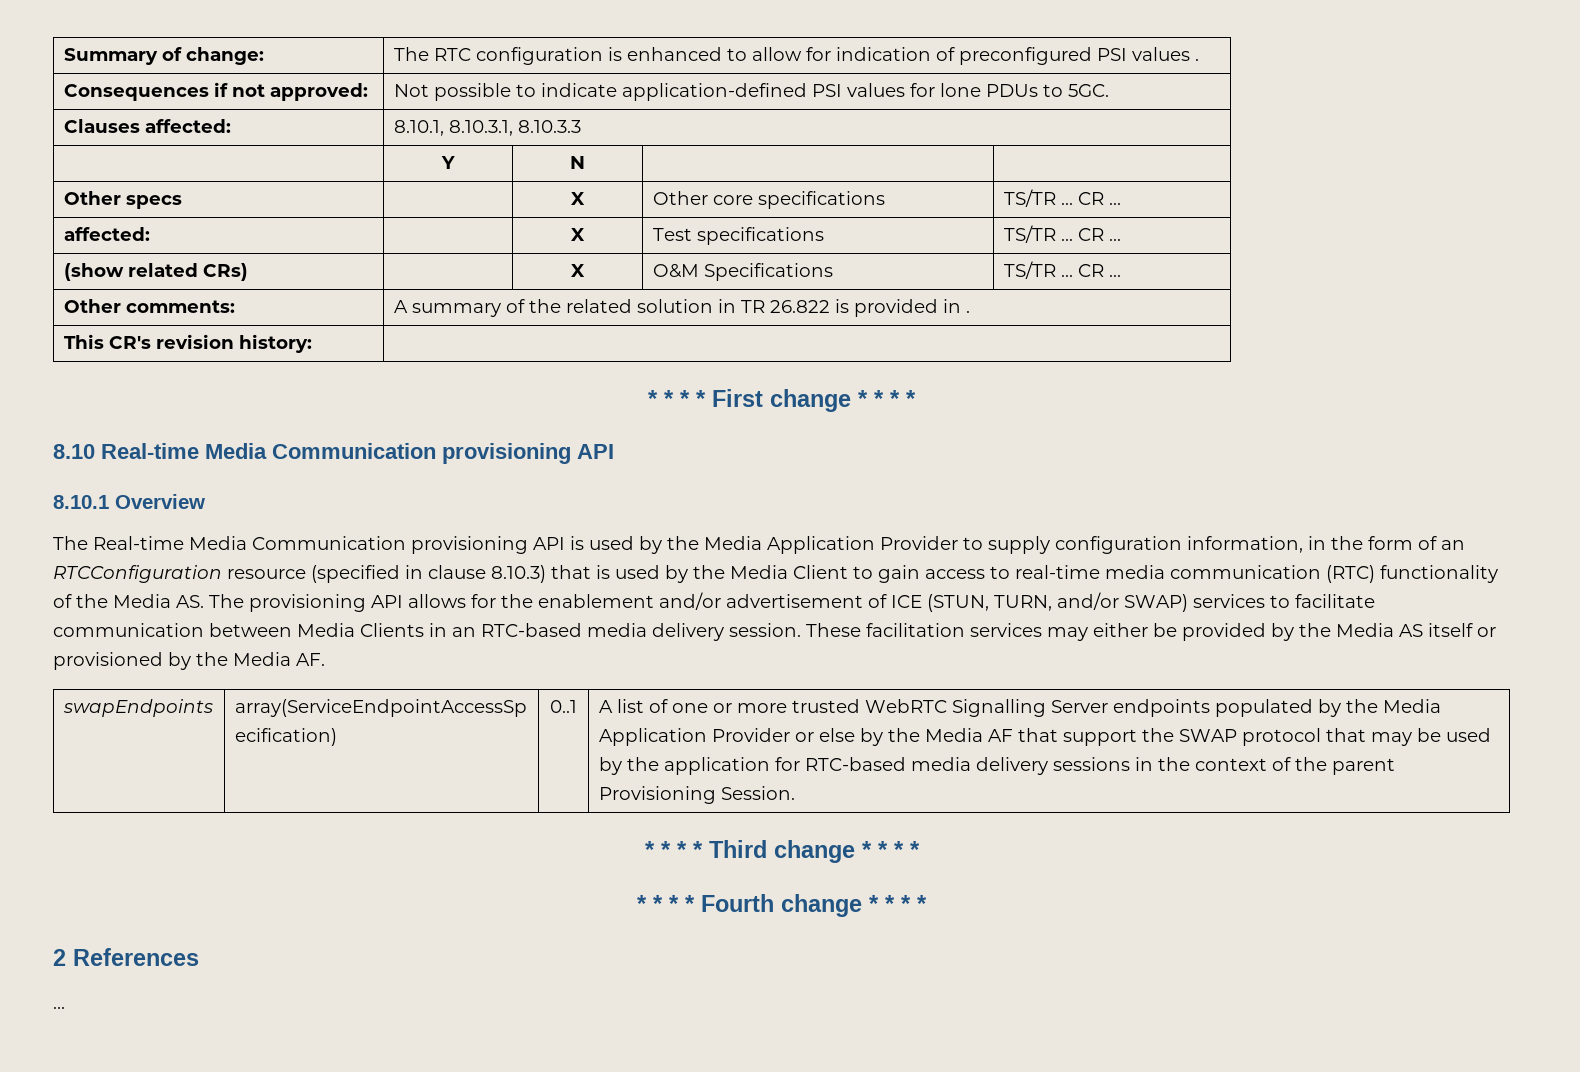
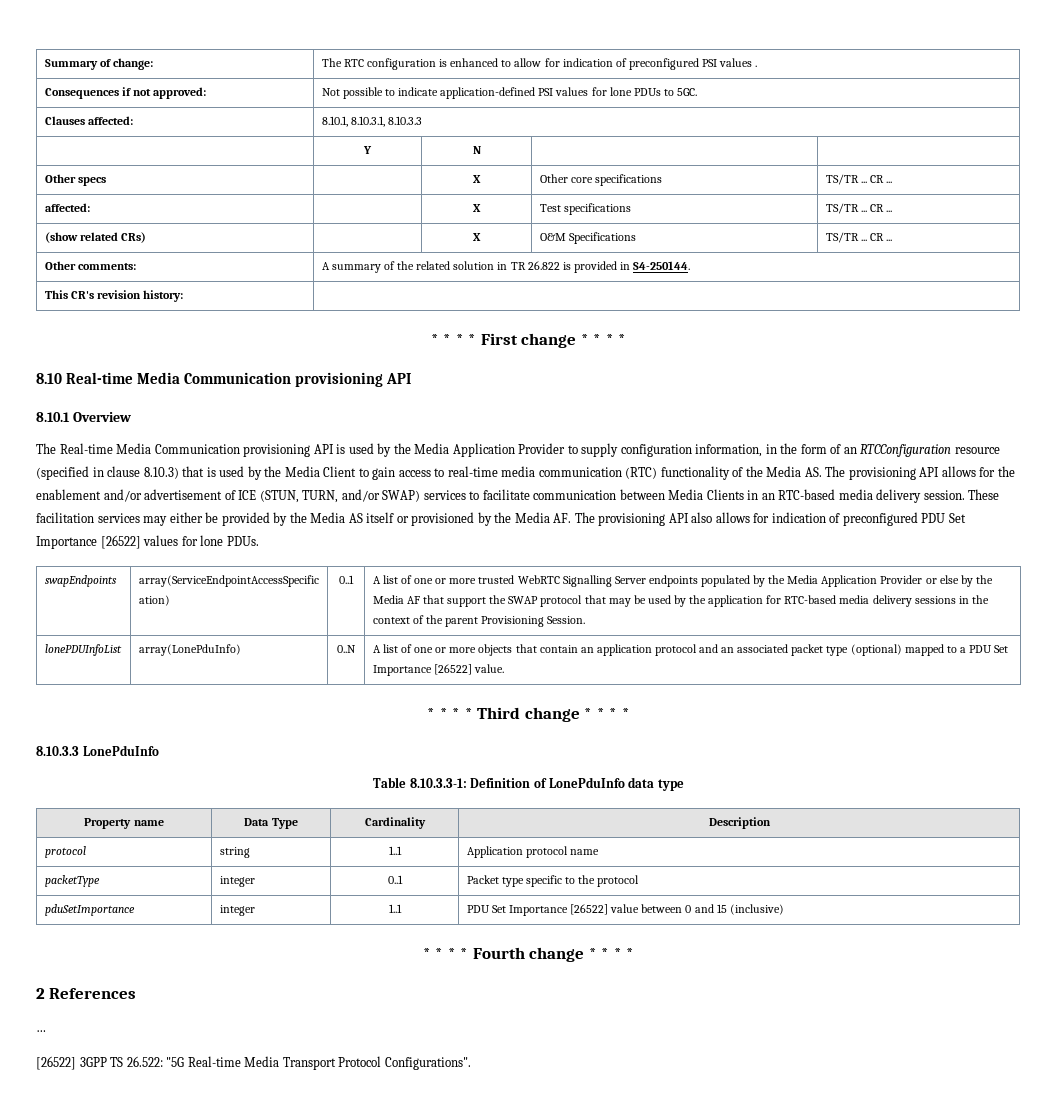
[965,310,970,313] . -> [633,261,691,270] S4-250144.
(325, 659) none -> [574,512,966,526] [36,535,259,549] The provisioning API also allows for indication of preconfigured PDU Set Importance [26522] values for lone PDUs.
(795, 793) none -> [44,644,122,656] [138,644,241,656] [337,645,356,653] [372,644,1009,656] [372,664,505,676] // lonePDUInfoList | array(LonePduInfo) | 0..N | A list of one or more objects that contain an application protocol and an associated packet type (optional) mapped to a PDU Set Importance [26522] value.
(920, 849) none -> [36,745,159,756] [373,777,684,791] [84,818,164,829] [244,818,298,829] [364,817,426,829] [708,817,771,829] [44,846,86,858] [219,847,250,858] [388,846,402,855] [466,846,600,858] [44,875,100,887] [219,876,255,887] [387,875,403,884] [466,875,640,887] [44,904,135,916] [219,905,255,916] [388,904,402,913] [466,904,784,916] // 8.10.3.3 LonePduInfo // Table 8.10.3.3-1: Definition of LonePduInfo data type // Property name | Data Type | Cardinality | Description // protocol | string | 1..1 | Application protocol name // packetType | integer | 0..1 | Packet type specific to the protocol // pduSetImportance | integer | 1..1 | PDU Set Importance [26522] value between 0 and 15 (inclusive)
(65, 1007) none -> [36,1056,471,1070] // [26522] 3GPP TS 26.522: "5G Real-time Media Transport Protocol Configurations".

